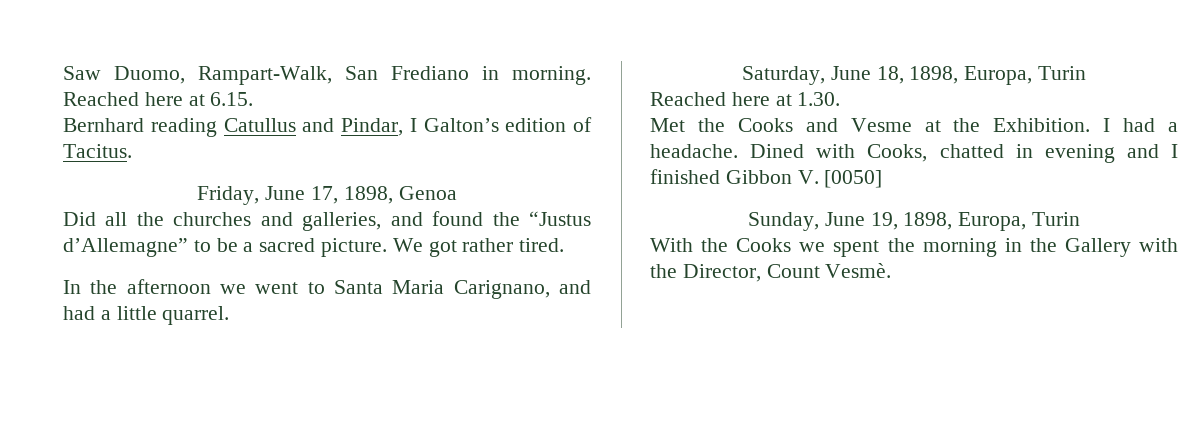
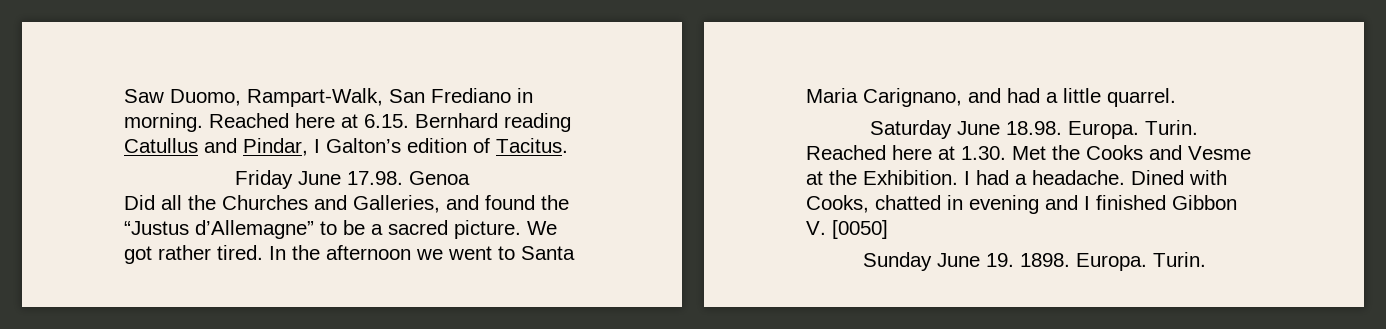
(254, 99) // -> (409, 121) none
[197,186,393,205] Friday, June 17, 1898, -> [235,170,403,189] Friday June 17.98.
[173,212,382,231] churches and galleries, -> [222,195,440,213] Churches and Galleries,
(565, 245) // -> (263, 252) none
[741,66,1087,85] Saturday, June 18, 1898, Europa, Turin -> [870,120,1198,139] Saturday June 18.98. Europa. Turin.
(841, 99) // -> (1006, 153) none
[747,212,1081,231] [650,238,1178,257] [650,263,892,282] Sunday, June 19, 1898, Europa, Turin // With the Cooks we spent the morning in the Gallery with the Director, Count Vesmè. -> [862,252,1206,271] Sunday June 19. 1898. Europa. Turin.

